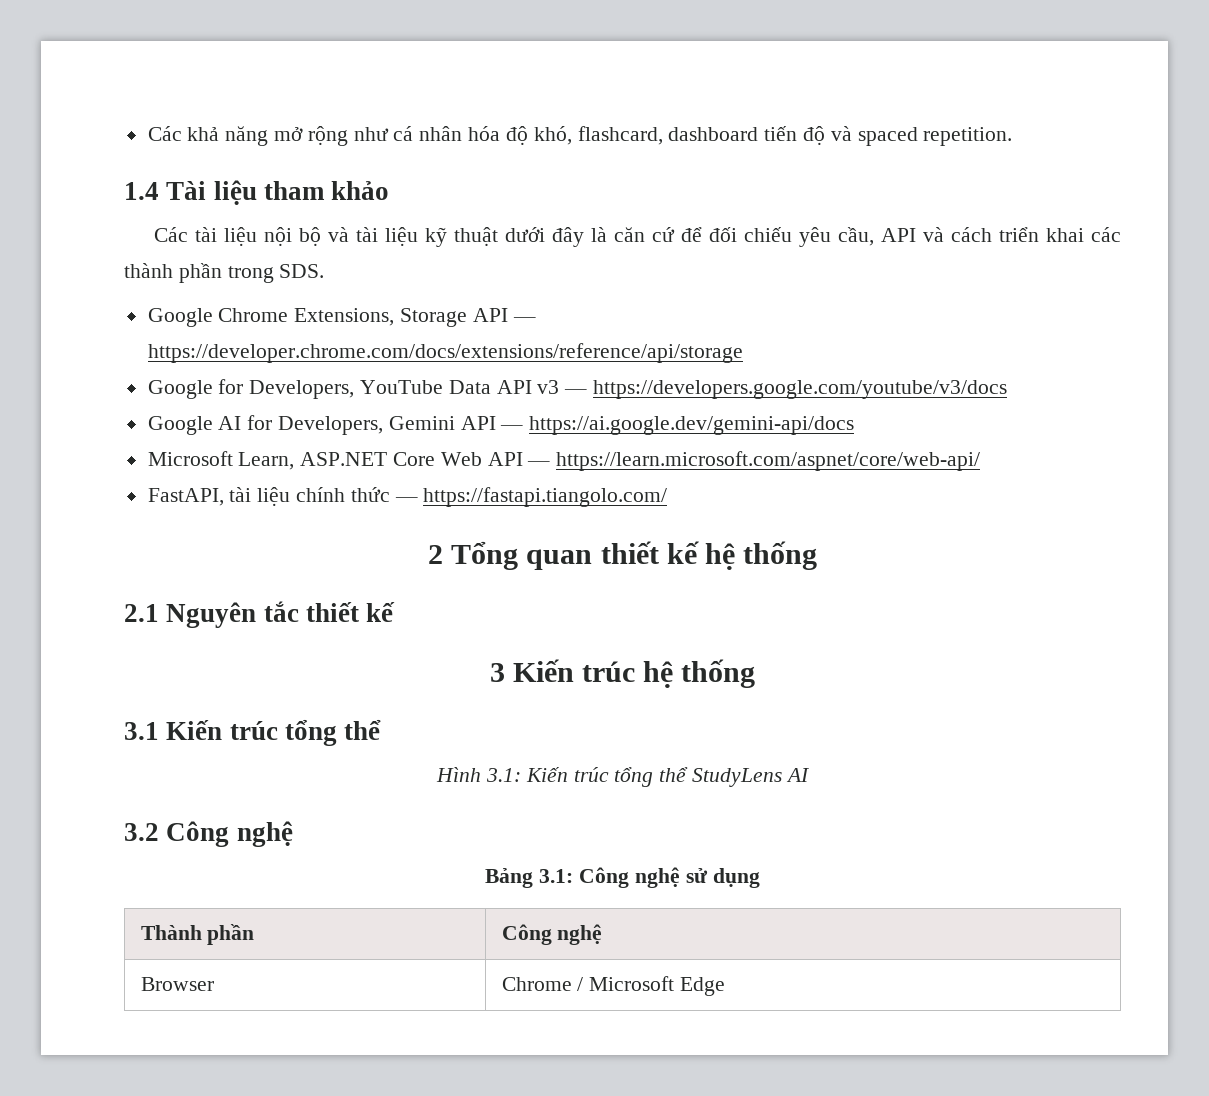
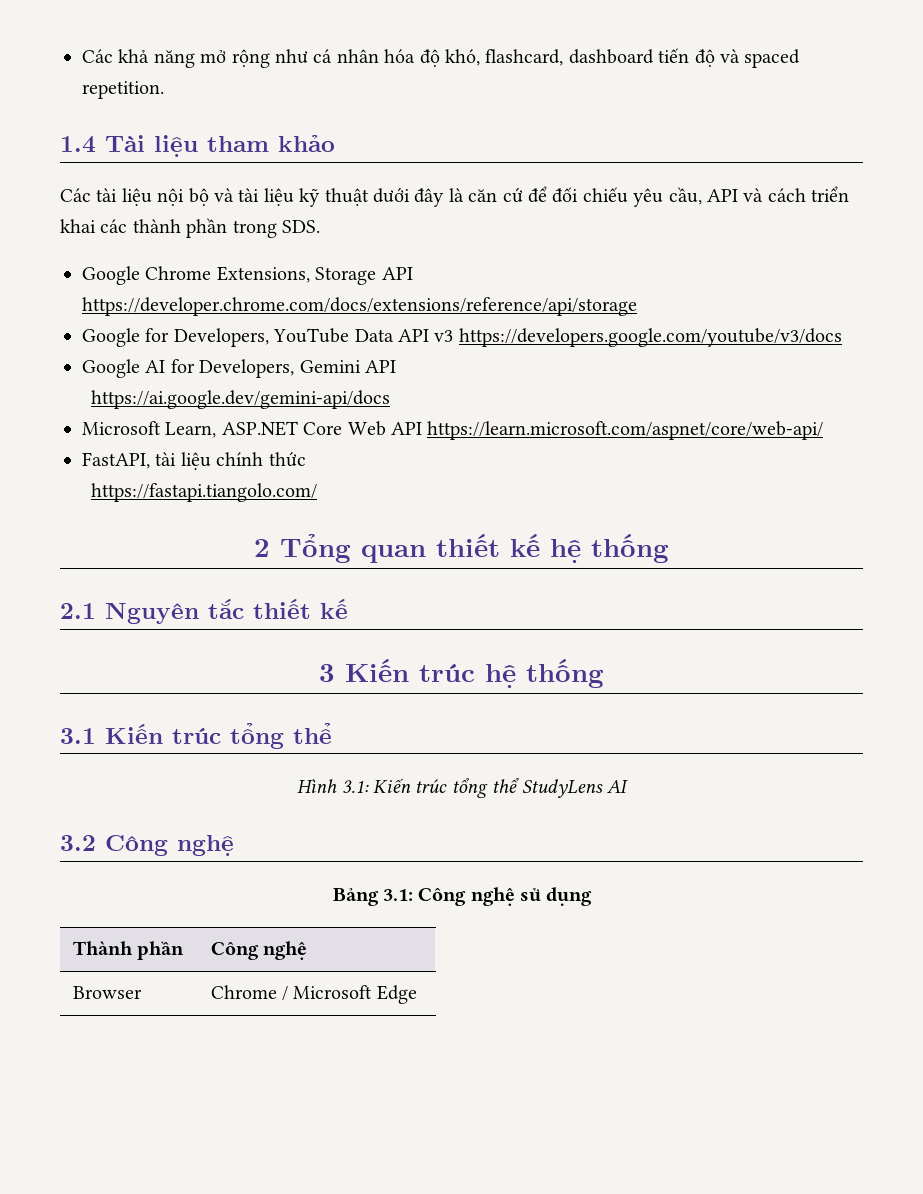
[512,317,536,322] — -> (413, 273) none
[564,389,588,394] — -> (454, 336) none
[500,425,524,430] — -> (396, 366) //
[527,461,551,466] — -> (422, 428) none
[394,497,418,502] — -> (306, 459) //

